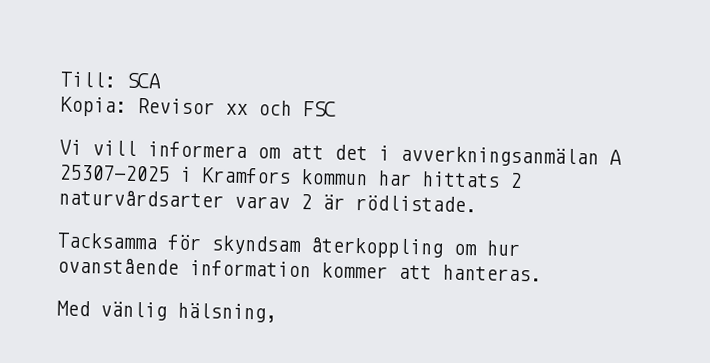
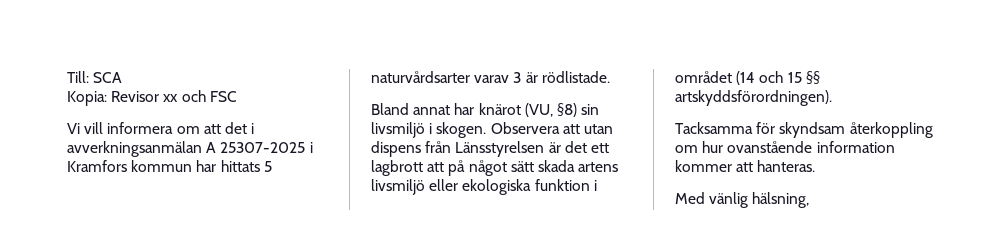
[509,172,522,189] 2 -> [263,161,272,172] 5
[300,194,312,210] 2 -> [513,72,522,83] 3
(477, 204) none -> [371,103,600,117] [371,122,613,138] [371,141,609,157] [371,160,619,176] [371,179,597,195] [675,71,820,85] [675,90,832,106] // Bland annat har knärot (VU, §8) sin livsmiljö i skogen. Observera att utan dispens från Länsstyrelsen är det ett lagbrott att på något sätt skada artens livsmiljö eller ekologiska funktion i området (14 och 15 §§ artskyddsförordningen).

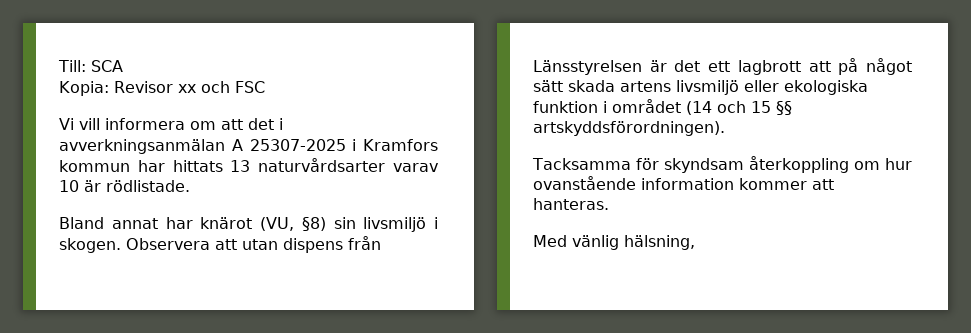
[263,161,272,172] 5 -> [230,160,251,172] 13
[513,72,522,83] 3 -> [59,180,79,192] 10

